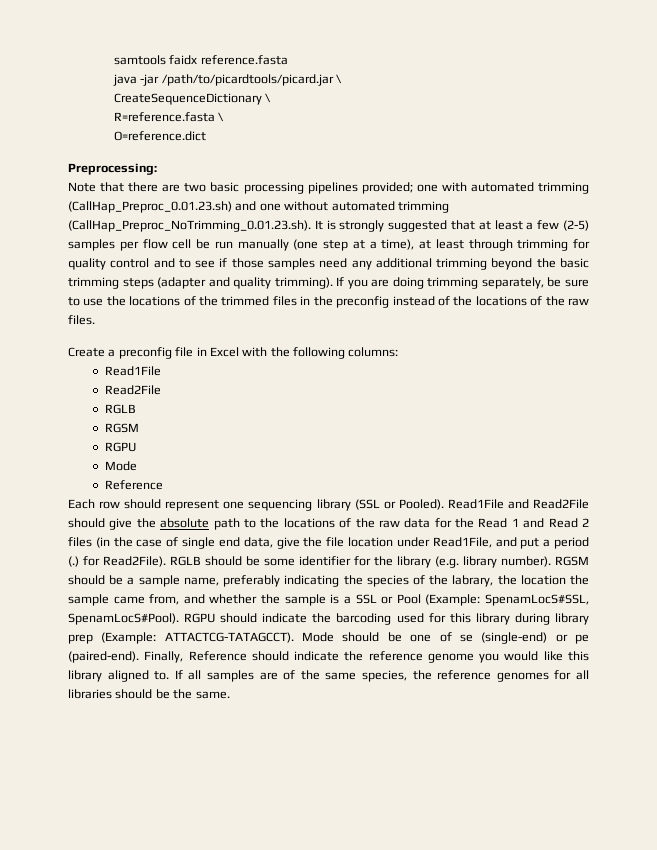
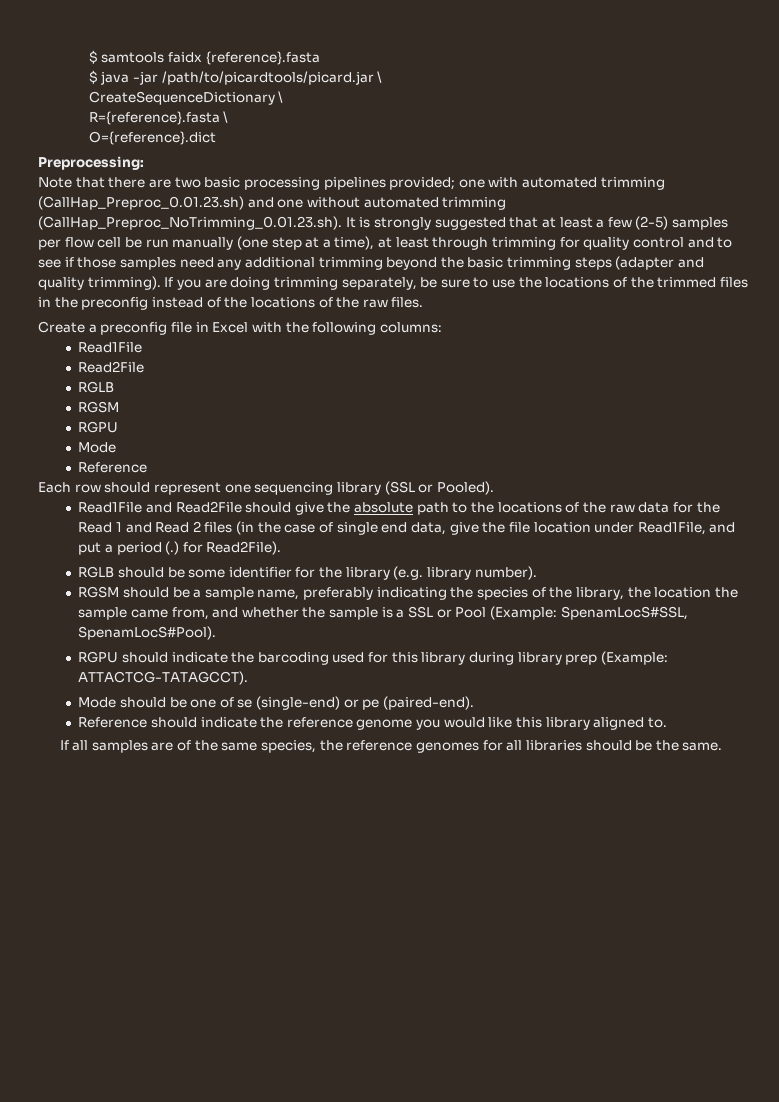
(113, 60) none -> [88,50,98,64] $
[200,55,288,65] reference.fasta // -> [205,51,320,65] [88,70,98,84] {reference}.fasta // $
[113,112,225,122] [113,131,206,141] R=reference.fasta \ // O=reference.dict -> [88,111,229,125] [88,131,216,145] R={reference}.fasta \ // O={reference}.dict
(444, 504) none -> (494, 488) //
(166, 561) none -> (282, 548) //
(551, 561) none -> (537, 573) //
[452,575,494,587] labrary, -> [575,587,624,600] library,
(179, 619) none -> (217, 633) //
(294, 637) none -> (249, 678) //
[144,651,184,663] Finally, -> (475, 703) //
(170, 675) none -> (667, 722) //

